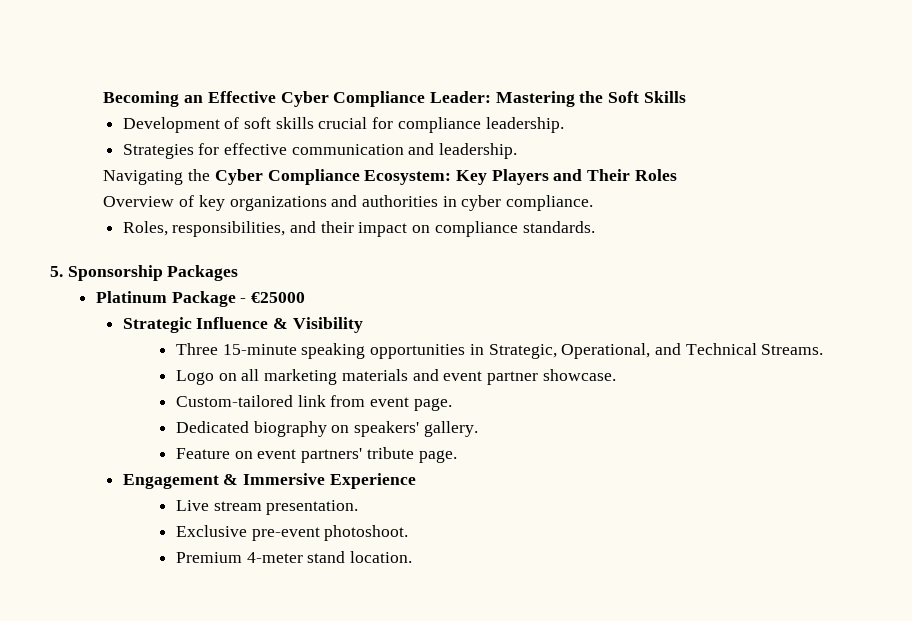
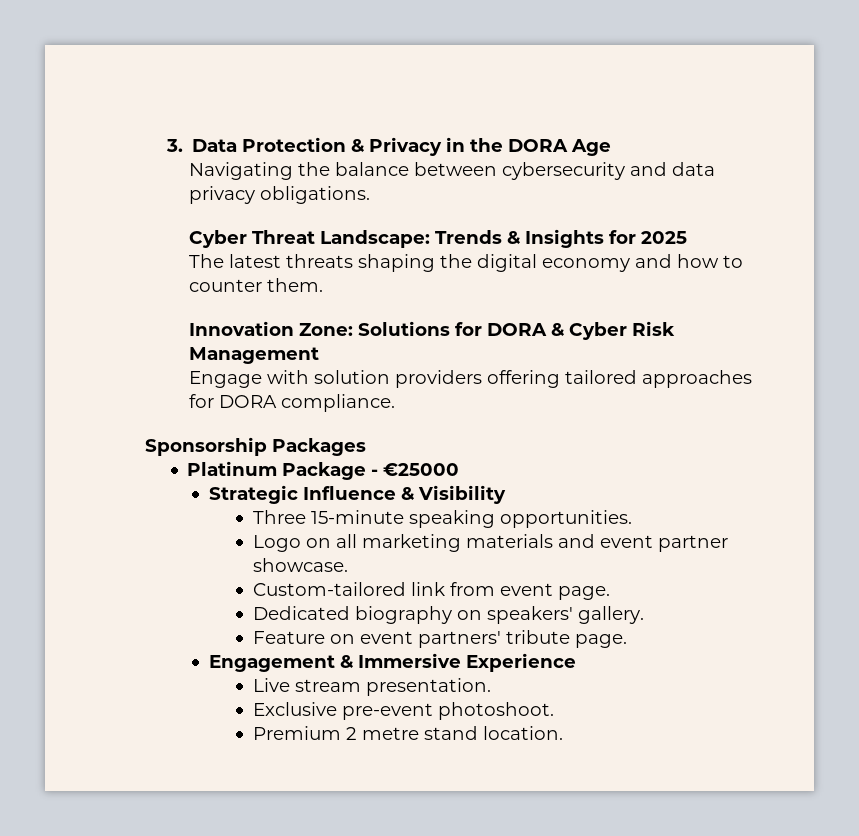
[103,91,686,107] [122,117,564,133] [122,143,518,159] [103,169,677,185] [103,195,594,211] [122,221,595,237] [50,266,63,277] Becoming an Effective Cyber Compliance Leader: Mastering the Soft Skills // Development of soft skills crucial for compliance leadership. // Strategies for effective communication and leadership. // Navigating the Cyber Compliance Ecosystem: Key Players and Their Roles // Overview of key organizations and authorities in cyber compliance. // Roles, responsibilities, and their impact on compliance standards. // 5. -> [165,137,612,156] [188,162,715,180] [188,186,370,204] [188,229,687,248] [188,254,743,272] [188,278,323,292] [188,321,675,340] [188,347,319,364] [188,370,752,388] [188,394,395,412] 3. Data Protection & Privacy in the DORA Age // Navigating the balance between cybersecurity and data privacy obligations. // Cyber Threat Landscape: Trends & Insights for 2025 // The latest threats shaping the digital economy and how to counter them. // Innovation Zone: Solutions for DORA & Cyber Risk Management // Engage with solution providers offering tailored approaches for DORA compliance. //
[370,343,824,359] opportunities in Strategic, Operational, and Technical Streams. -> [499,510,632,528] opportunities.
[246,552,303,563] 4-meter -> [345,727,419,740] 2 metre

